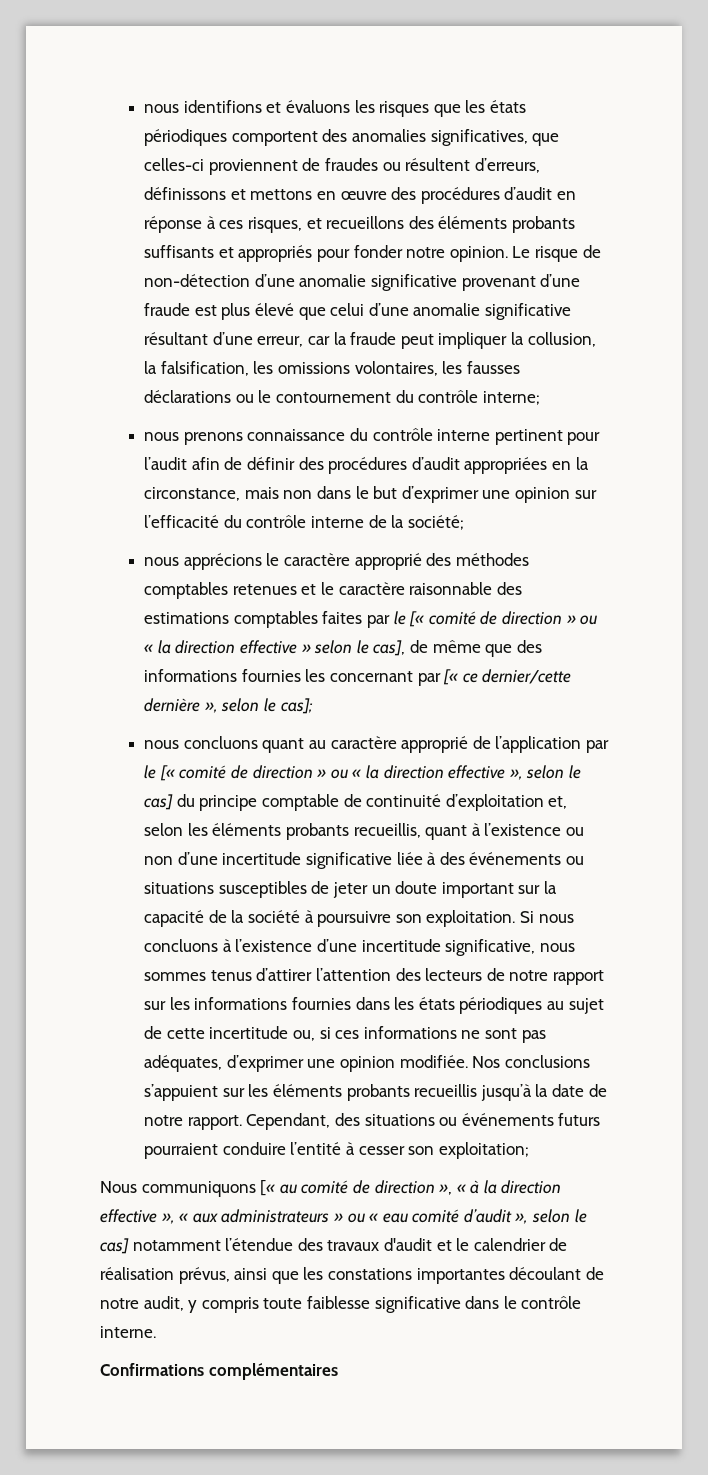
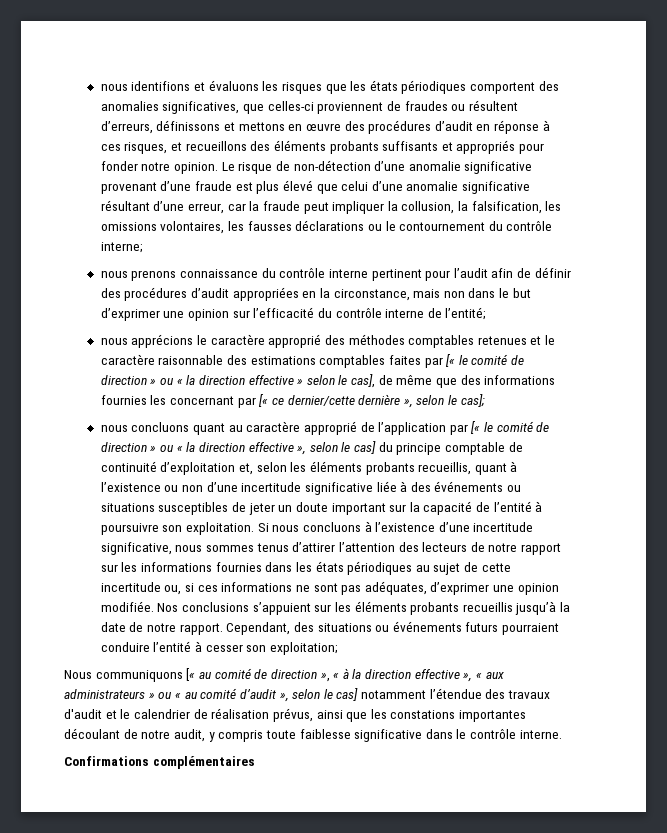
[391,515,464,530] la société; -> [445,307,487,320] l’entité;
[393,611,425,627] le [« -> [445,354,468,367] [« le
[144,765,175,781] le [« -> [470,421,494,434] [« le
[231,910,301,923] la société -> [493,501,532,512] l’entité
[382,1213,408,1223] eau -> [184,692,198,699] au

